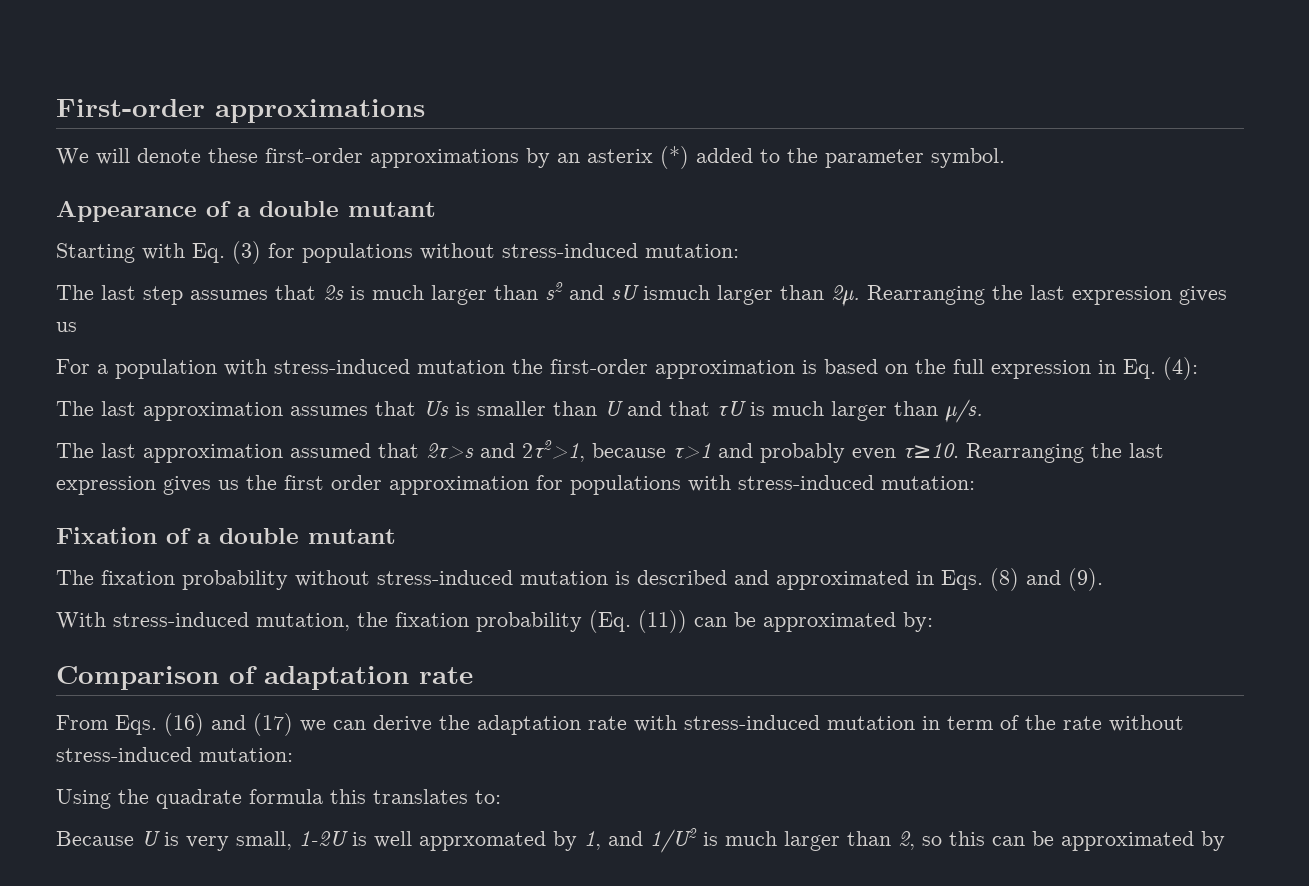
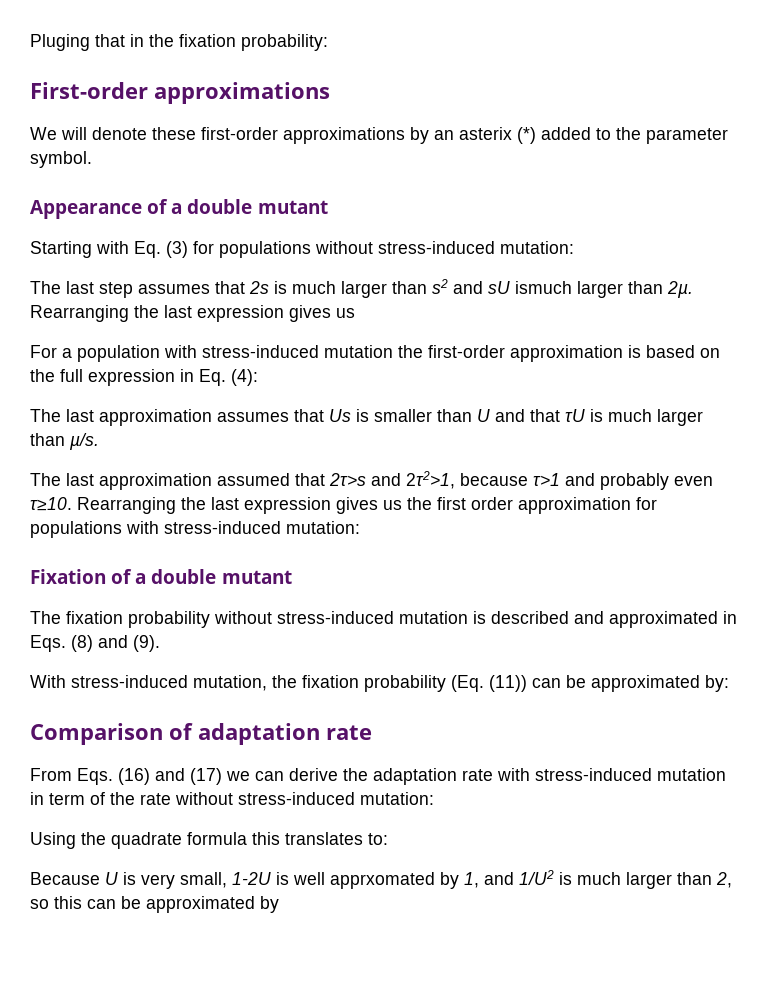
(56, 108) none -> [30,34,328,51] Pluging that in the fixation probability: //

